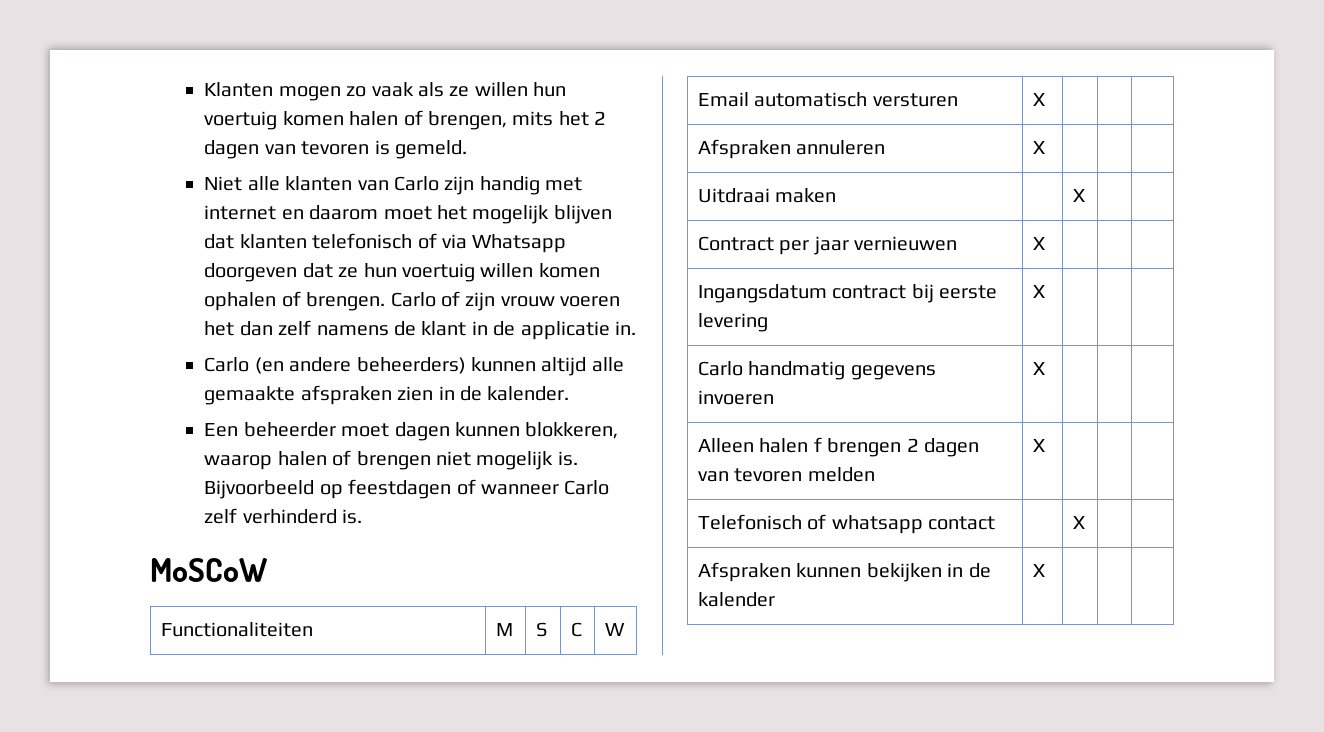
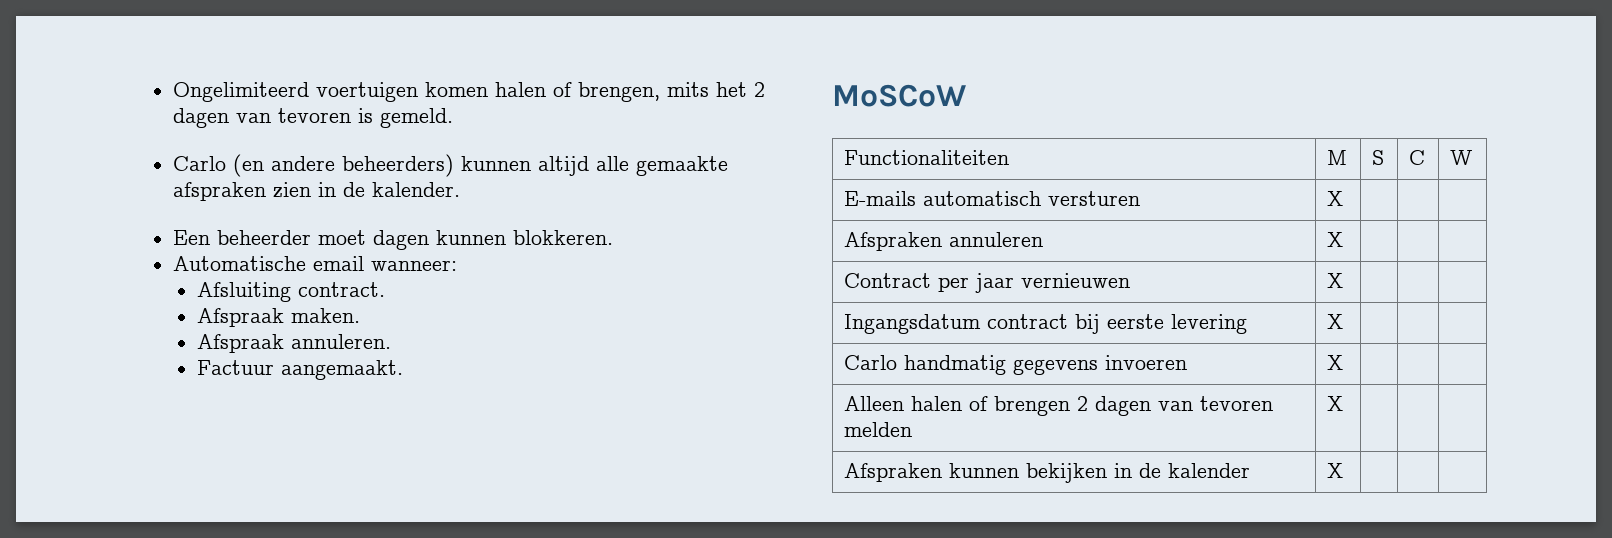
[204,82,567,101] [204,111,278,130] Klanten mogen zo vaak als ze willen hun voertuig -> [172,82,418,102] Ongelimiteerd voertuigen
[204,176,583,195] [204,205,612,224] [204,233,567,253] [204,263,600,282] [204,291,621,311] [204,320,636,340] // Niet alle klanten van Carlo zijn handig met internet en daarom moet het mogelijk blijven dat klanten telefonisch of via Whatsapp doorgeven dat ze hun voertuig willen komen ophalen of brengen. Carlo of zijn vrouw voeren het dan zelf namens de klant in de applicatie in. -> (453, 118) none
[525,422,619,439] [204,450,578,470] [204,479,610,499] [204,508,363,524] blokkeren, waarop halen of brengen niet mogelijk is. Bijvoorbeeld op feestdagen of wanneer Carlo zelf verhinderd is. -> [512,230,613,245] [172,256,457,271] [197,282,386,302] [197,308,361,327] [197,334,392,353] [197,360,404,380] blokkeren. // Automatische email wanneer: // Afsluiting contract. // Afspraak maken. // Afspraak annuleren. // Factuur aangemaakt.
[697,92,749,107] Email -> [844,191,917,206] E-mails
[697,188,837,203] [1072,189,1085,202] // Uitdraai maken | | X | | -> (1344, 239) none
[813,437,822,452] f -> [969,396,989,411] of
[697,514,996,534] [1072,516,1085,529] // Telefonisch of whatsapp contact | | X | | -> (1344, 403) none

